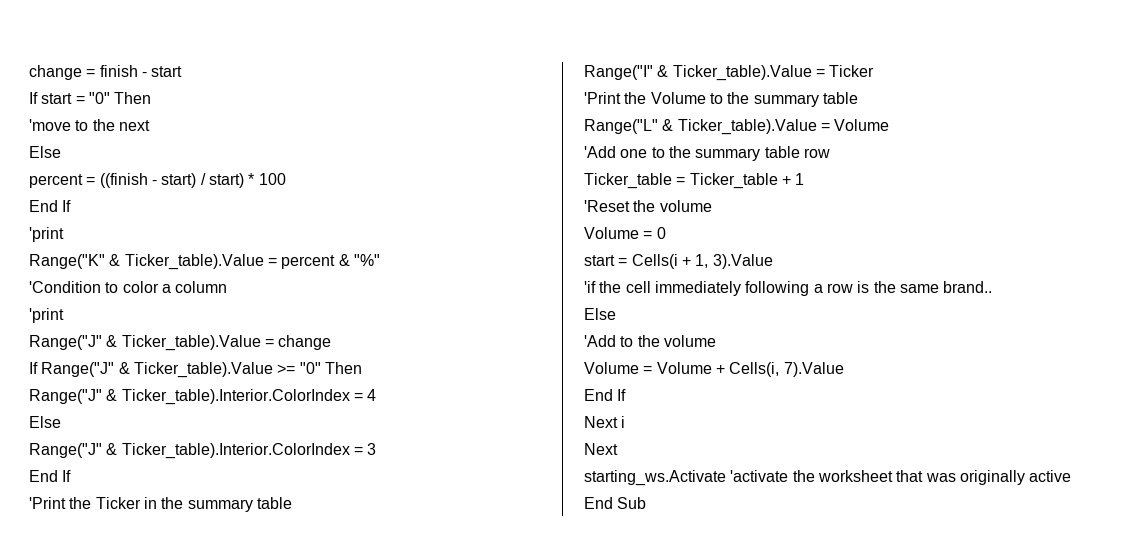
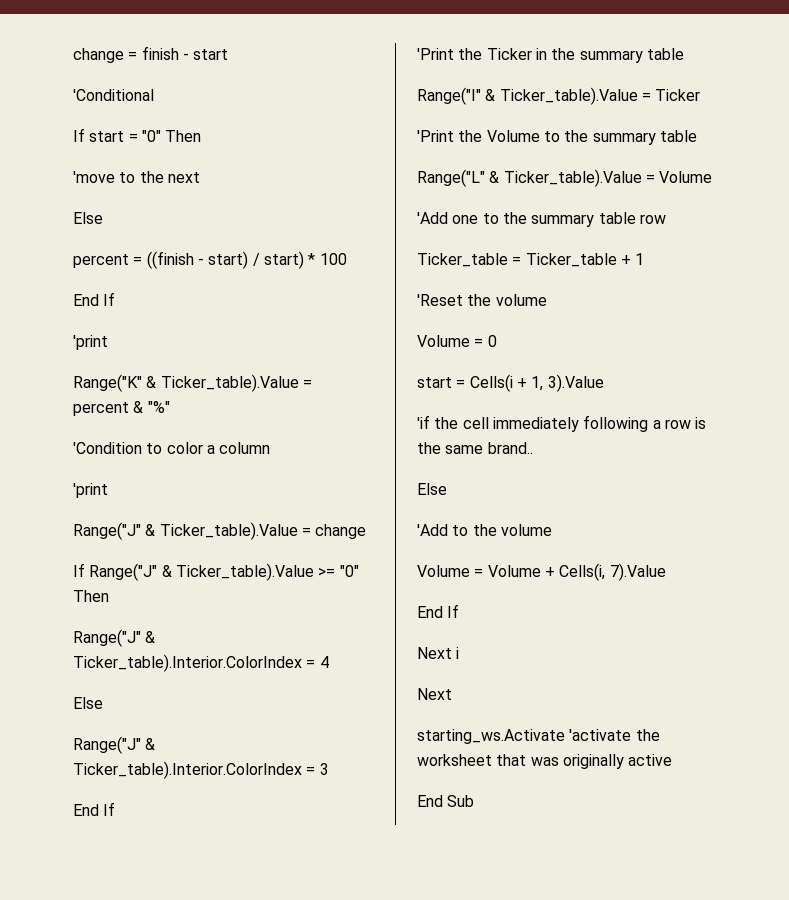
(183, 71) none -> [73,89,154,101] // 'Conditional

